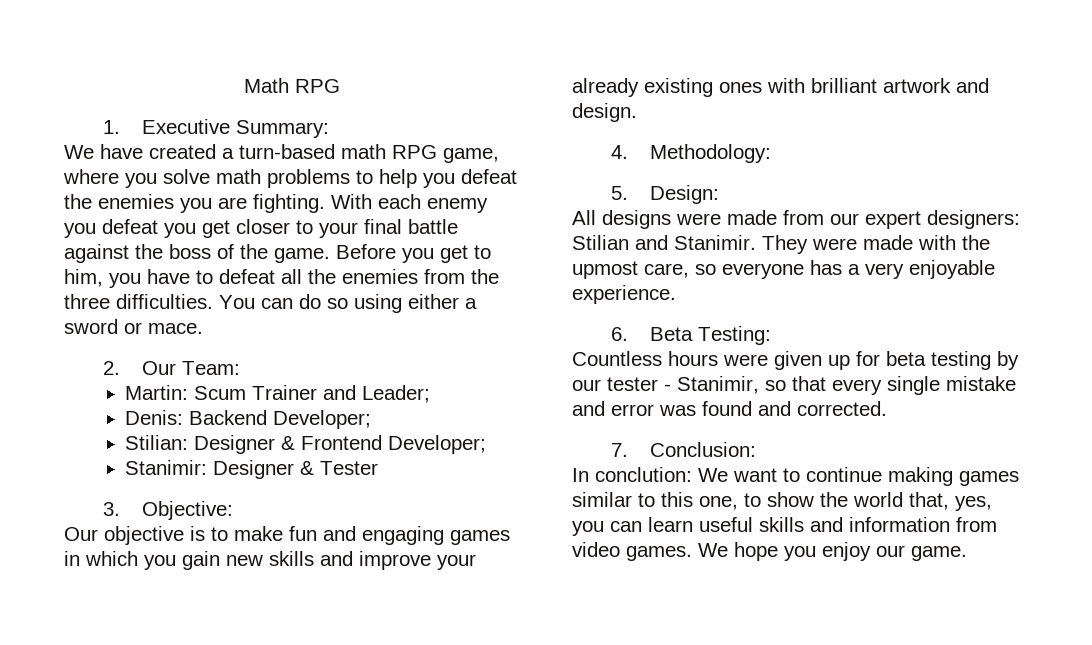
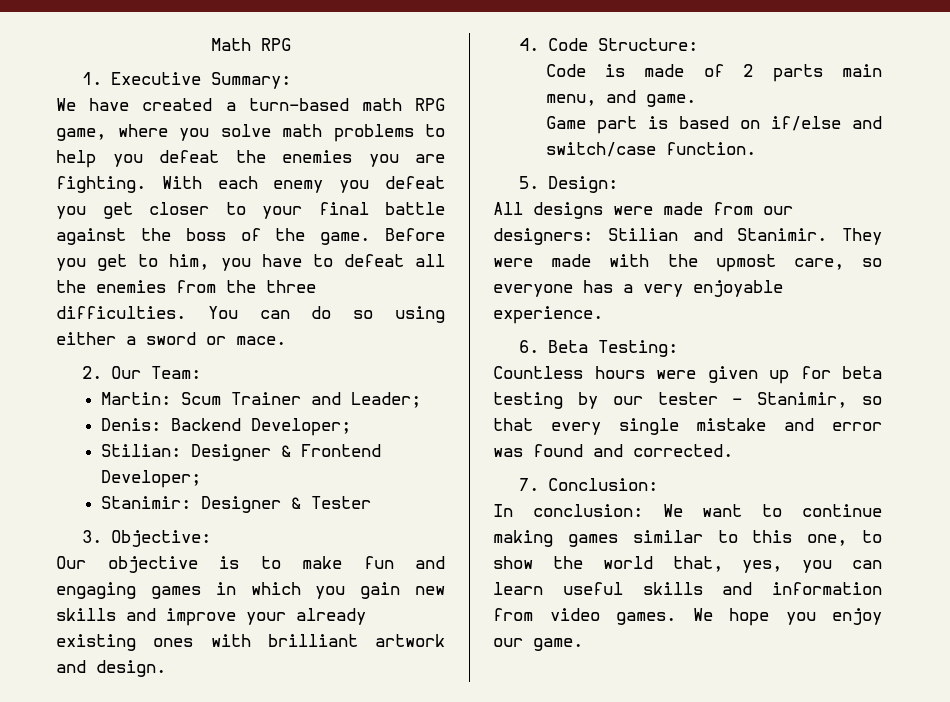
[649,144,771,163] Methodology: -> [547,38,698,51] [545,64,882,82] [545,90,696,107] [545,116,882,134] [545,142,756,157] Code Structure: // Code is made of 2 parts main menu, and game. // Game part is based on if/else and switch/case function.
[865,211,921,229] expert -> (793, 210) none
[595,467,692,482] conclution: -> [532,504,643,517] conclusion:

